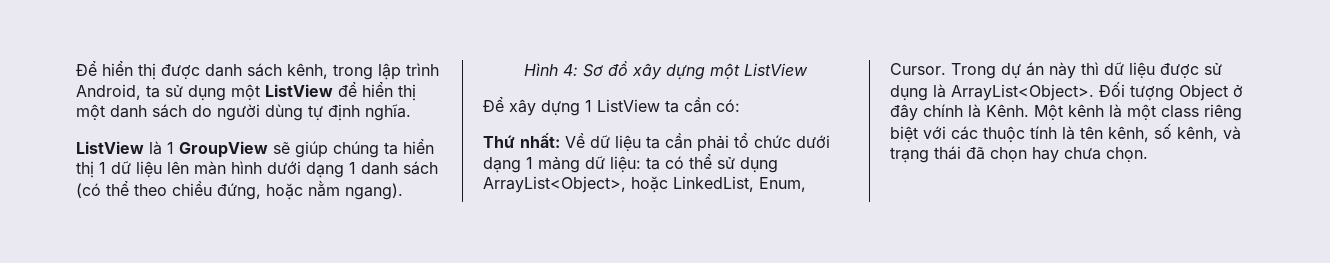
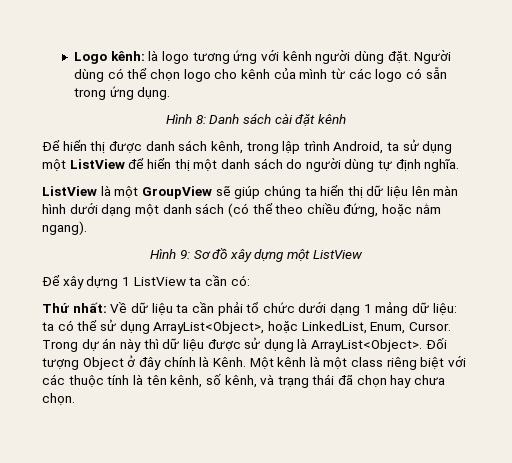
(76, 68) none -> [74,50,452,64] [74,67,447,82] [74,86,171,100] [166,113,346,126] Logo kênh: là logo tương ứng với kênh người dùng đặt. Người dùng có thể chọn logo cho kênh của mình từ các logo có sẵn trong ứng dụng. // Hình 8: Danh sách cài đặt kênh //
[167,142,174,154] 1 -> [114,186,139,198] một
[99,162,106,174] 1 -> (363, 192) none
[349,162,356,174] 1 -> [134,204,159,216] một
[562,64,578,76] 4: -> [179,250,190,259] 9:

